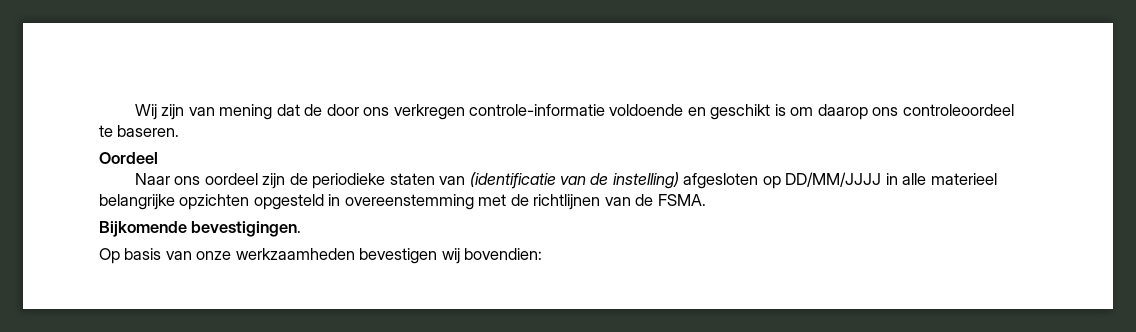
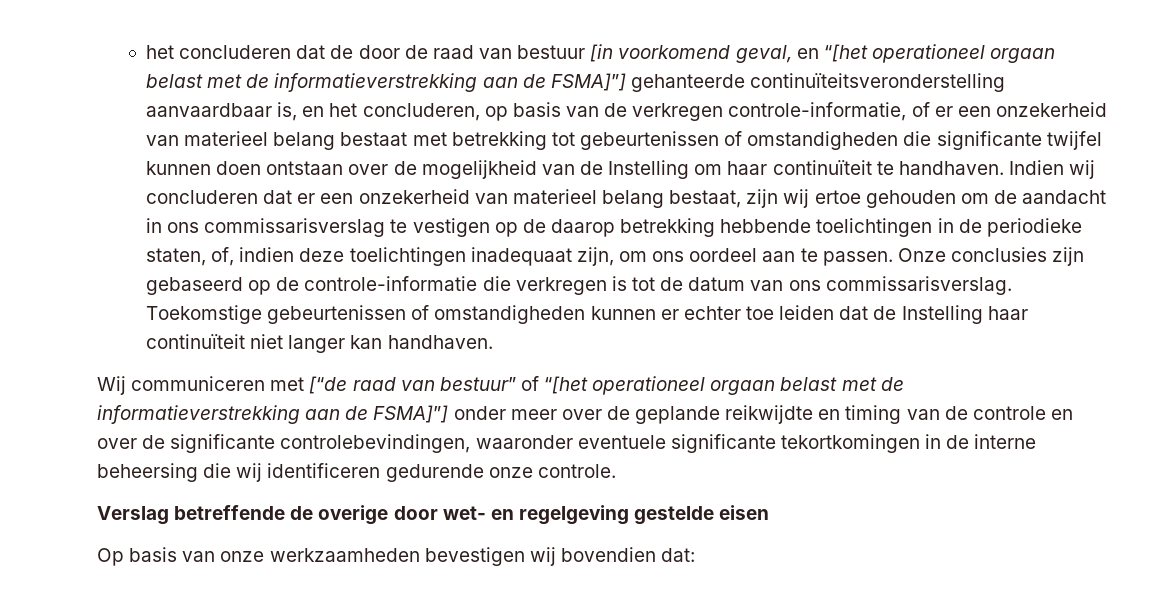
[134,104,1014,120] [99,125,180,137] [99,152,158,164] [134,172,997,189] [99,194,706,210] [99,221,302,237] Wij zijn van mening dat de door ons verkregen controle-informatie voldoende en geschikt is om daarop ons controleoordeel te baseren. // Oordeel // Naar ons oordeel zijn de periodieke staten van (identificatie van de instelling) afgesloten op DD/MM/JJJJ in alle materieel belangrijke opzichten opgesteld in overeenstemming met de richtlijnen van de FSMA. // Bijkomende bevestigingen. -> [146,44,1056,63] [146,73,1006,92] [146,102,1107,121] [146,131,1102,150] [146,160,1096,179] [146,189,1107,208] [146,218,1082,237] [146,247,1085,266] [146,276,1012,295] [146,305,1028,324] [146,334,493,353] [97,376,904,395] [97,405,1073,424] [97,434,1037,453] [97,463,616,482] [97,505,770,525] het concluderen dat de door de raad van bestuur [in voorkomend geval, en “[het operationeel orgaan belast met de informatieverstrekking aan de FSMA]”] gehanteerde continuïteitsveronderstelling aanvaardbaar is, en het concluderen, op basis van de verkregen controle-informatie, of er een onzekerheid van materieel belang bestaat met betrekking tot gebeurtenissen of omstandigheden die significante twijfel kunnen doen ontstaan over de mogelijkheid van de Instelling om haar continuïteit te handhaven. Indien wij concluderen dat er een onzekerheid van materieel belang bestaat, zijn wij ertoe gehouden om de aandacht in ons commissarisverslag te vestigen op de daarop betrekking hebbende toelichtingen in de periodieke staten, of, indien deze toelichtingen inadequaat zijn, om ons oordeel aan te passen. Onze conclusies zijn gebaseerd op de controle-informatie die verkregen is tot de datum van ons commissarisverslag. Toekomstige gebeurtenissen of omstandigheden kunnen er echter toe leiden dat de Instelling haar continuïteit niet langer kan handhaven. // Wij communiceren met [“de raad van bestuur” of “[het operationeel orgaan belast met de informatieverstrekking aan de FSMA]”] onder meer over de geplande reikwijdte en timing van de controle en over de significante controlebevindingen, waaronder eventuele significante tekortkomingen in de interne beheersing die wij identificeren gedurende onze controle. // Verslag betreffende de overige door wet- en regelgeving gestelde eisen
[464,248,543,260] bovendien: -> [560,547,696,562] bovendien dat:

